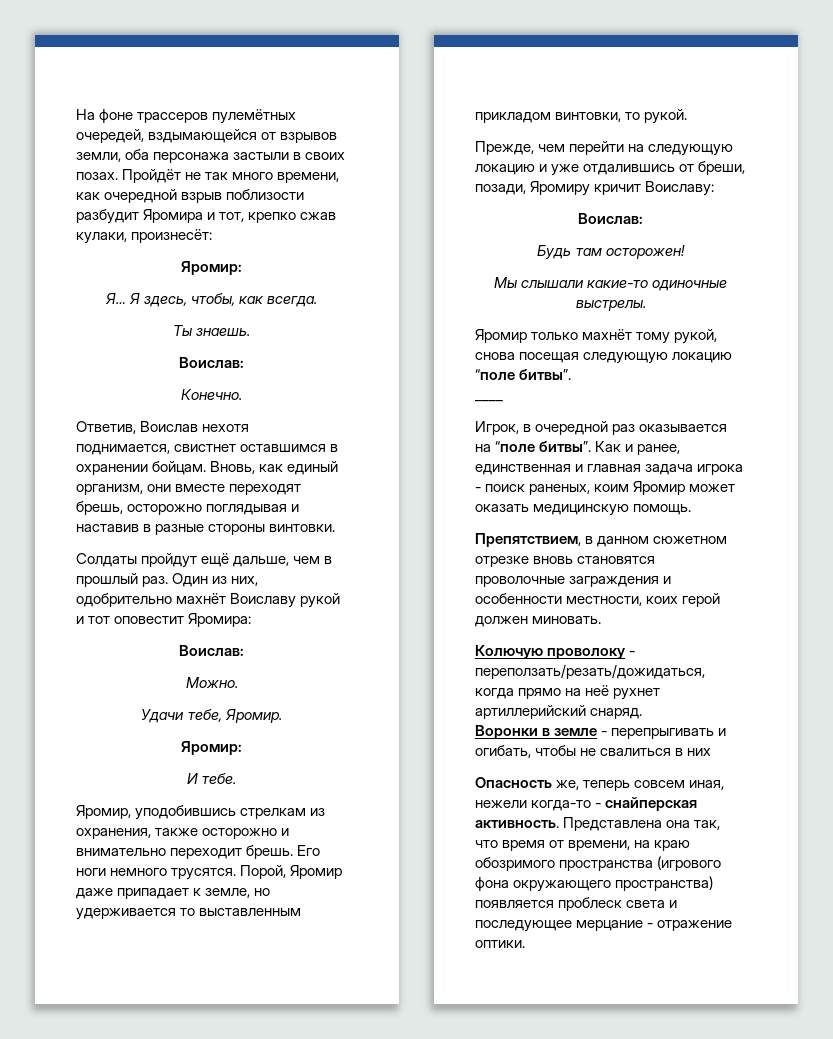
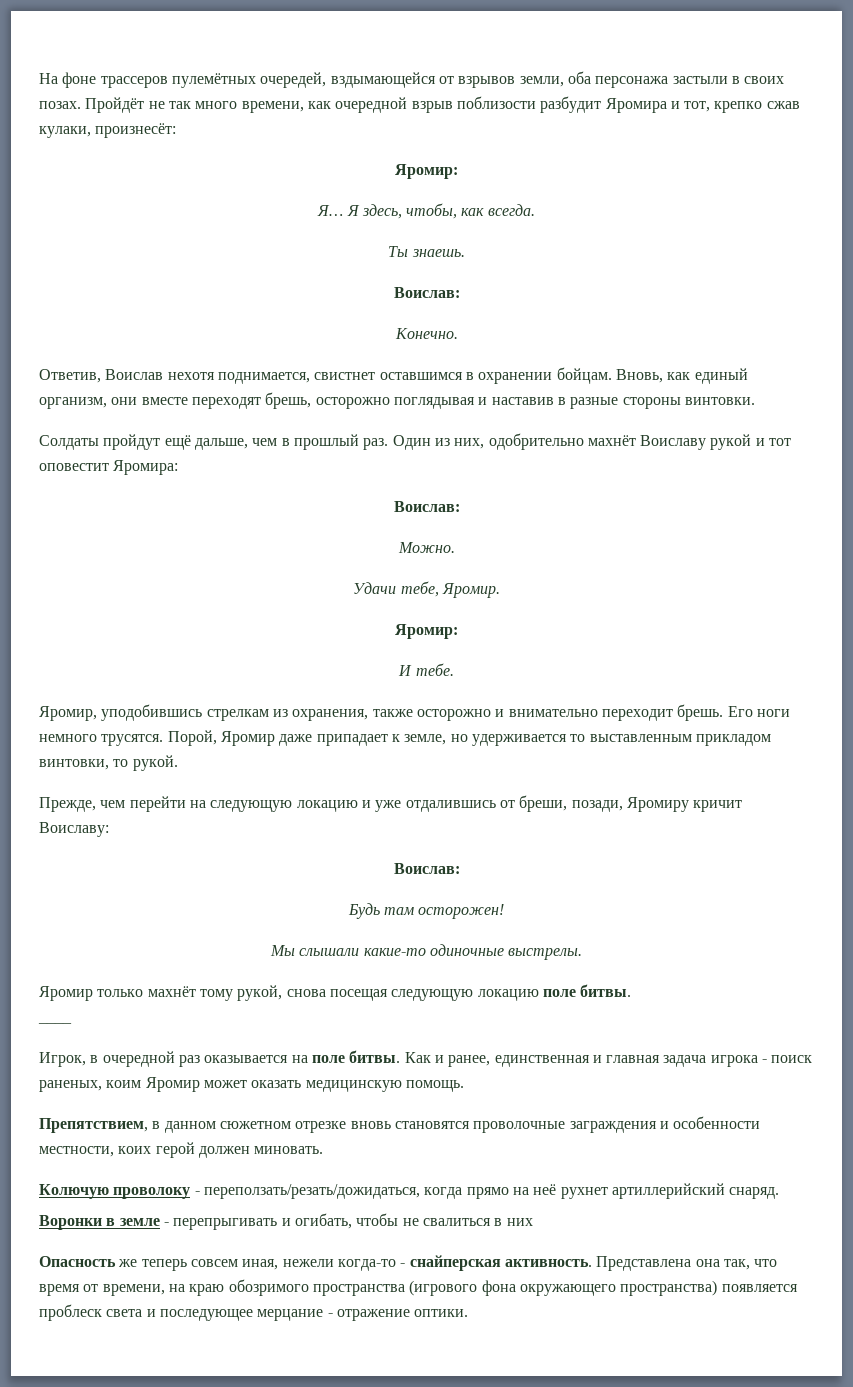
[475,369,572,380] “поле битвы”. -> [542,984,632,997] поле битвы.
[495,441,592,452] “поле битвы”. -> [311,1050,401,1063] поле битвы.
[556,780,580,790] же, -> [118,1259,138,1267] же

